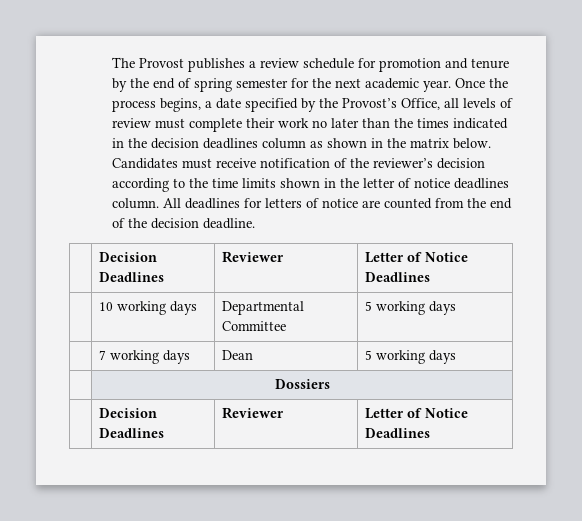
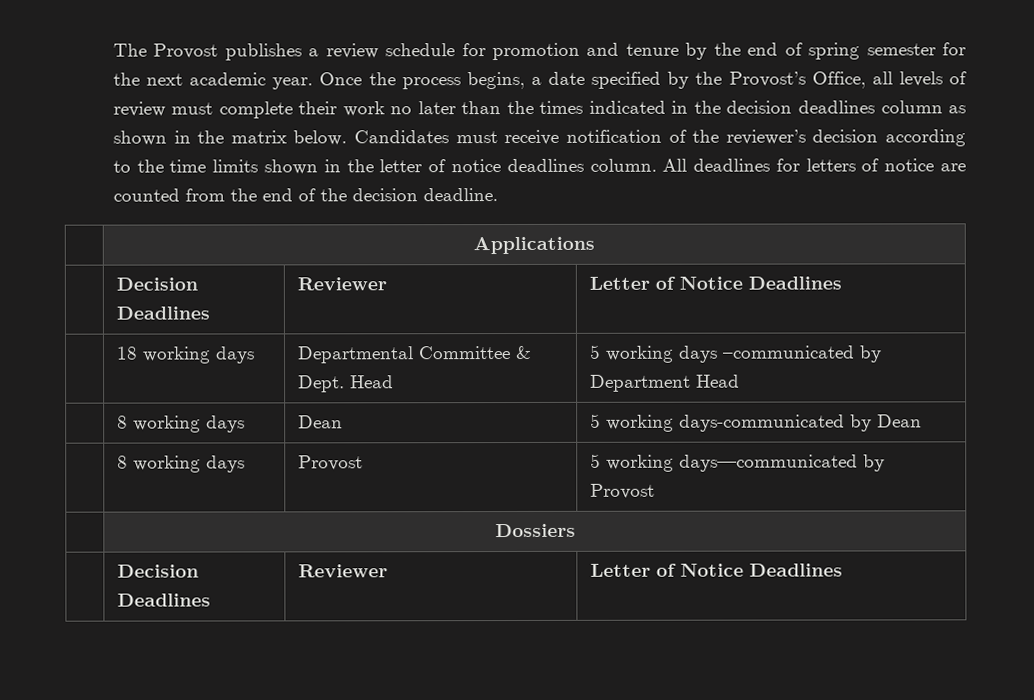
(256, 223) none -> [473,236,595,255] // | Applications
[98,302,113,311] 10 -> [116,346,139,360] 18
[364,301,456,315] [98,350,106,360] | 5 working days // | 7 -> [515,345,533,360] [298,375,395,393] [589,344,883,363] [590,374,741,392] [117,415,129,429] & Dept. Head | 5 working days –communicated by Department Head // | 8
[428,350,456,364] days -> [679,414,923,432] [117,455,246,473] [298,455,364,471] [590,453,886,472] [590,483,656,499] days-communicated by Dean // | 8 working days | Provost | 5 working days—communicated by Provost

